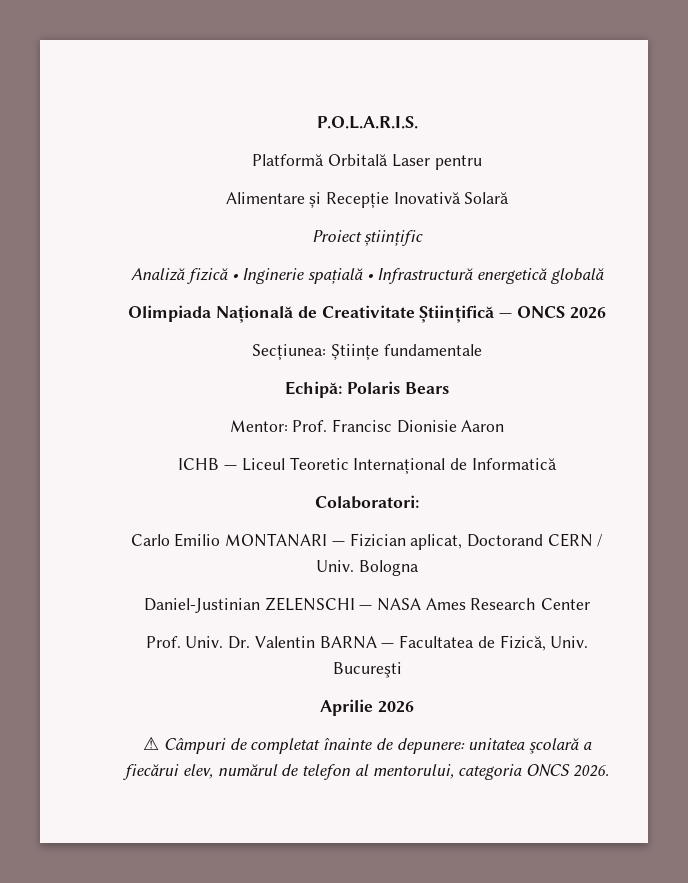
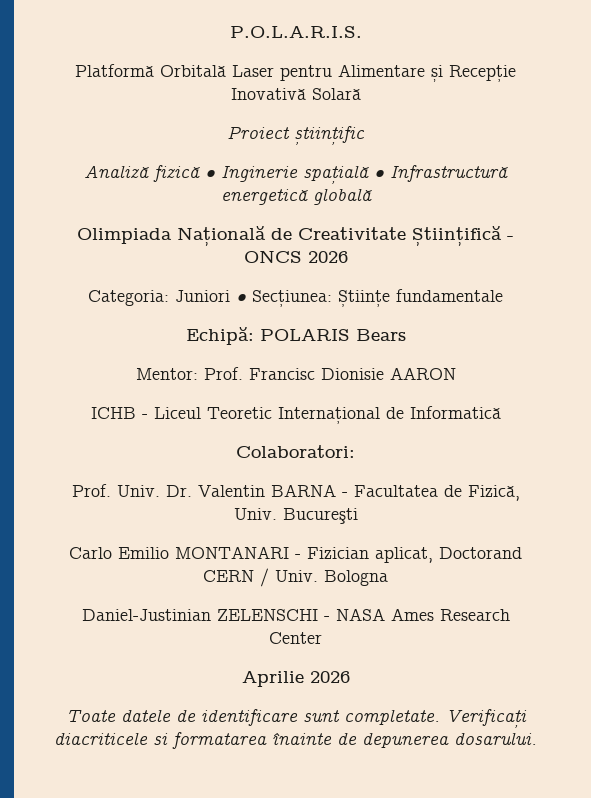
(482, 162) // -> (332, 73) none
[499,313,513,318] — -> [507,236,514,240] -
(606, 313) none -> [88,290,246,306] Categoria: Juniori •
[347,381,400,394] Polaris -> [259,329,350,341] POLARIS
[461,420,505,432] Aaron -> [389,367,456,380] AARON
[224,465,238,470] — -> [141,414,148,419] -
(419, 502) none -> [71,484,520,501] [233,508,358,524] // Prof. Univ. Dr. Valentin BARNA - Facultatea de Fizică, Univ. Bucureşti
[331,541,345,546] — -> [295,554,301,559] -
[359,605,373,610] — -> [323,616,330,621] -
[145,635,589,651] [332,662,402,678] [320,699,414,716] [143,736,592,754] [123,764,609,780] Prof. Univ. Dr. Valentin BARNA — Facultatea de Fizică, Univ. Bucureşti // Aprilie 2026 // ⚠ Câmpuri de completat înainte de depunere: unitatea şcolară a fiecărui elev, numărul de telefon al mentorului, categoria ONCS 2026. -> [241,671,350,687] [65,709,527,728] [54,732,537,749] Aprilie 2026 // Toate datele de identificare sunt completate. Verificați diacriticele si formatarea înainte de depunerea dosarului.

